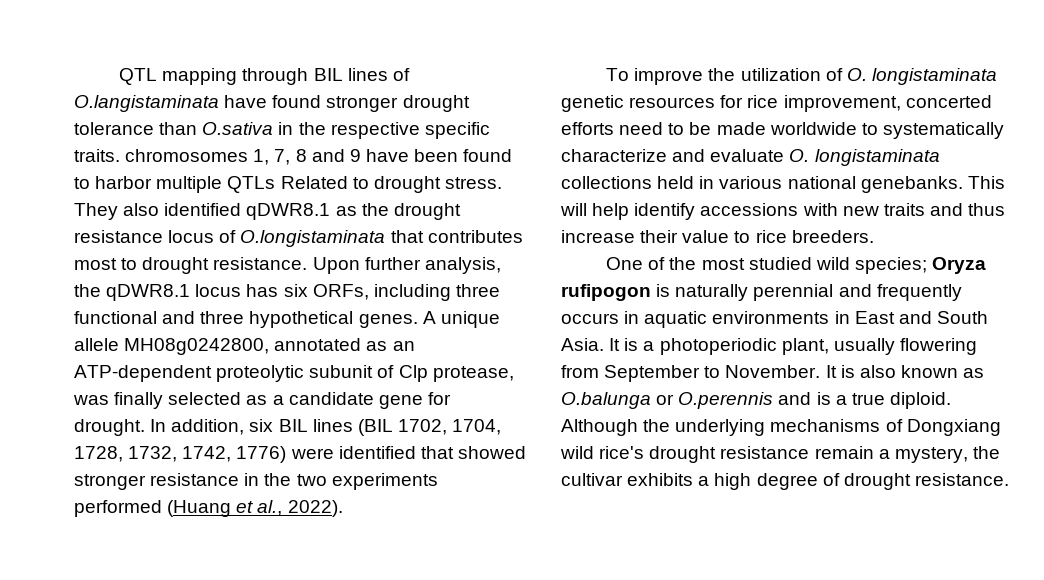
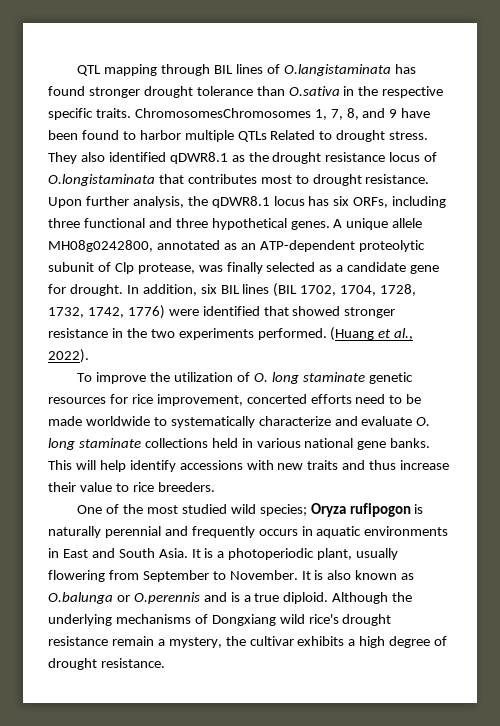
[224,95,268,108] have -> [394,64,416,74] has
[125,149,249,162] chromosomes -> [134,108,311,118] ChromosomesChromosomes
[295,149,307,162] 8 -> [346,108,359,120] 8,
[74,500,162,517] performed -> [257,328,327,340] performed.
[871,68,997,85] longistaminata -> [271,372,365,384] long staminate
[814,149,940,166] longistaminata -> [48,438,141,450] long staminate
[860,176,963,193] genebanks. -> [357,438,431,450] gene banks.

